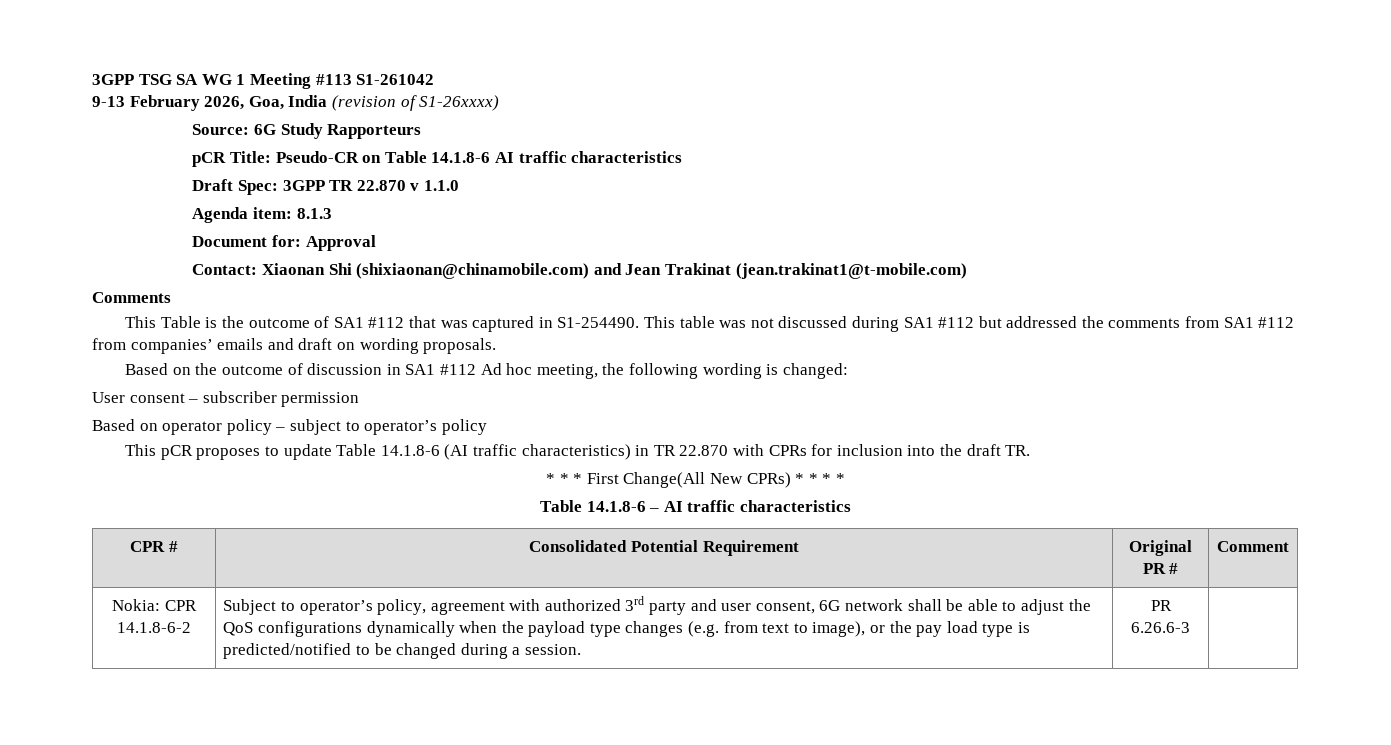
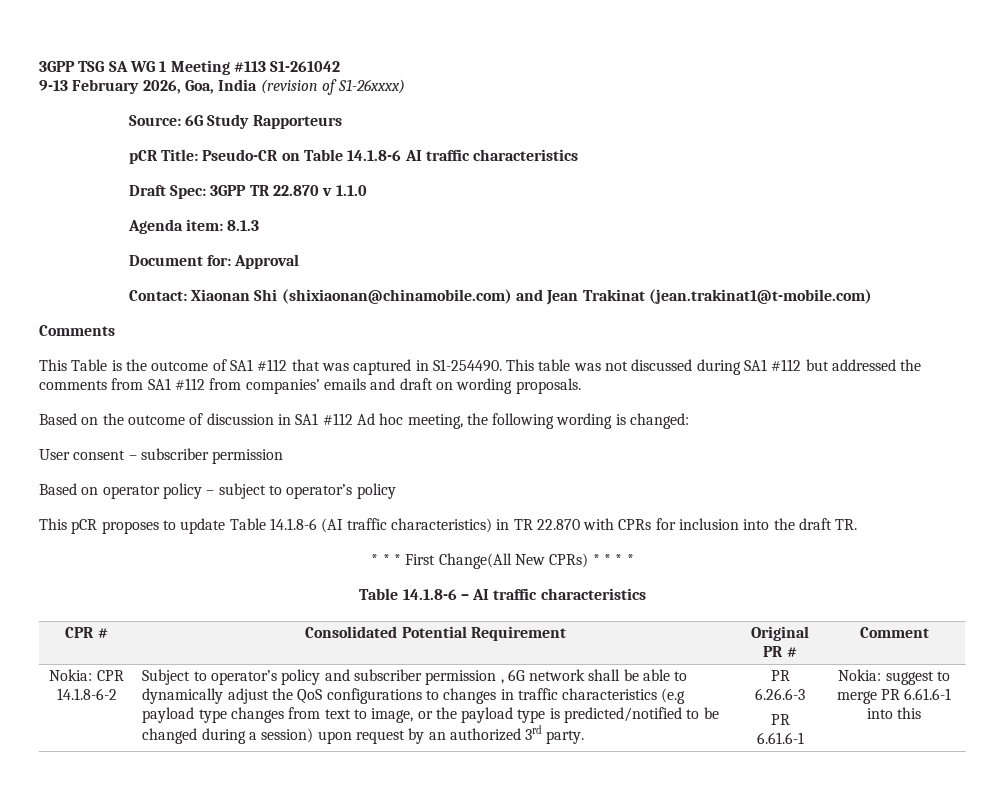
[377,596,815,615] policy, agreement with authorized 3rd party and user consent, -> [281,669,504,685] policy and subscriber permission ,
(1017, 606) none -> [142,688,224,704] dynamically
[366,621,524,637] dynamically when the -> [425,688,686,704] to changes in traffic characteristics (e.g
[688,621,720,637] (e.g. -> (284, 715) none
[812,621,866,637] image), -> [371,708,414,723] image,
[916,621,978,637] pay load -> [461,707,514,723] payload
[524,644,581,655] [1150,600,1172,611] [1131,622,1190,633] session. | PR 6.26.6-3 | -> [261,725,585,744] [770,670,790,681] [755,688,805,700] [770,714,790,725] [756,732,804,744] [838,669,950,685] [836,688,952,704] [866,707,922,719] session) upon request by an authorized 3rd party. | PR 6.26.6-3 // PR 6.61.6-1 | Nokia: suggest to merge PR 6.61.6-1 into this

